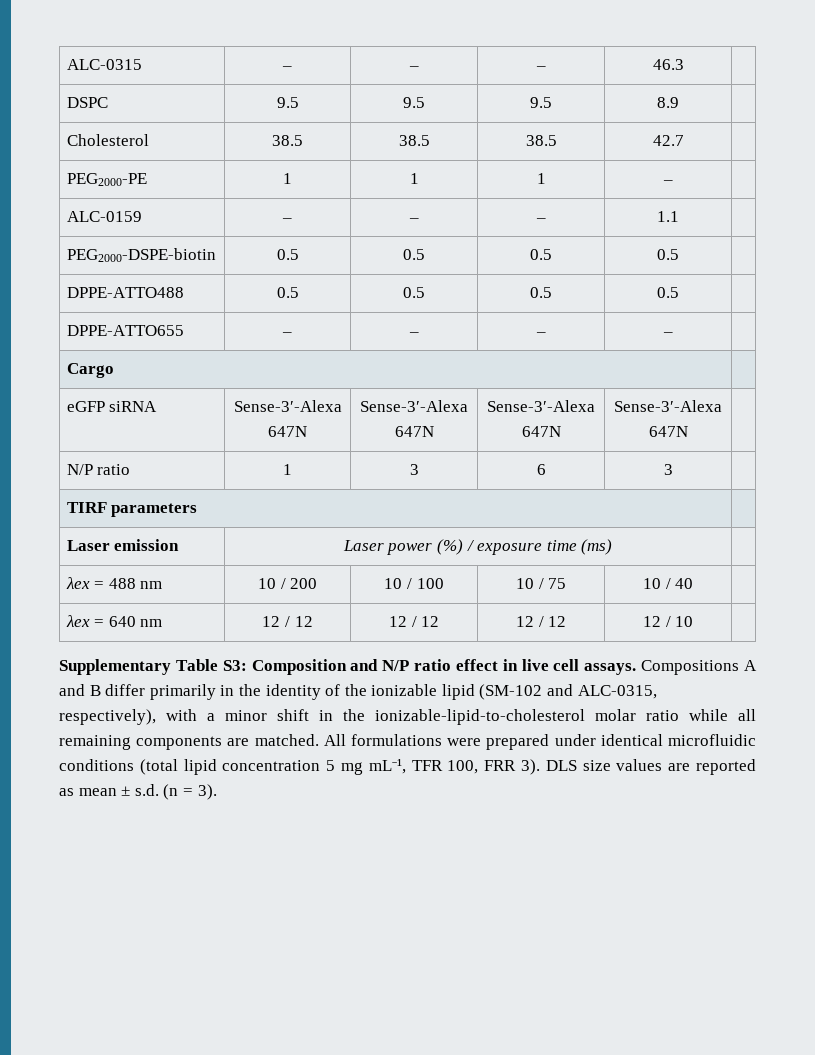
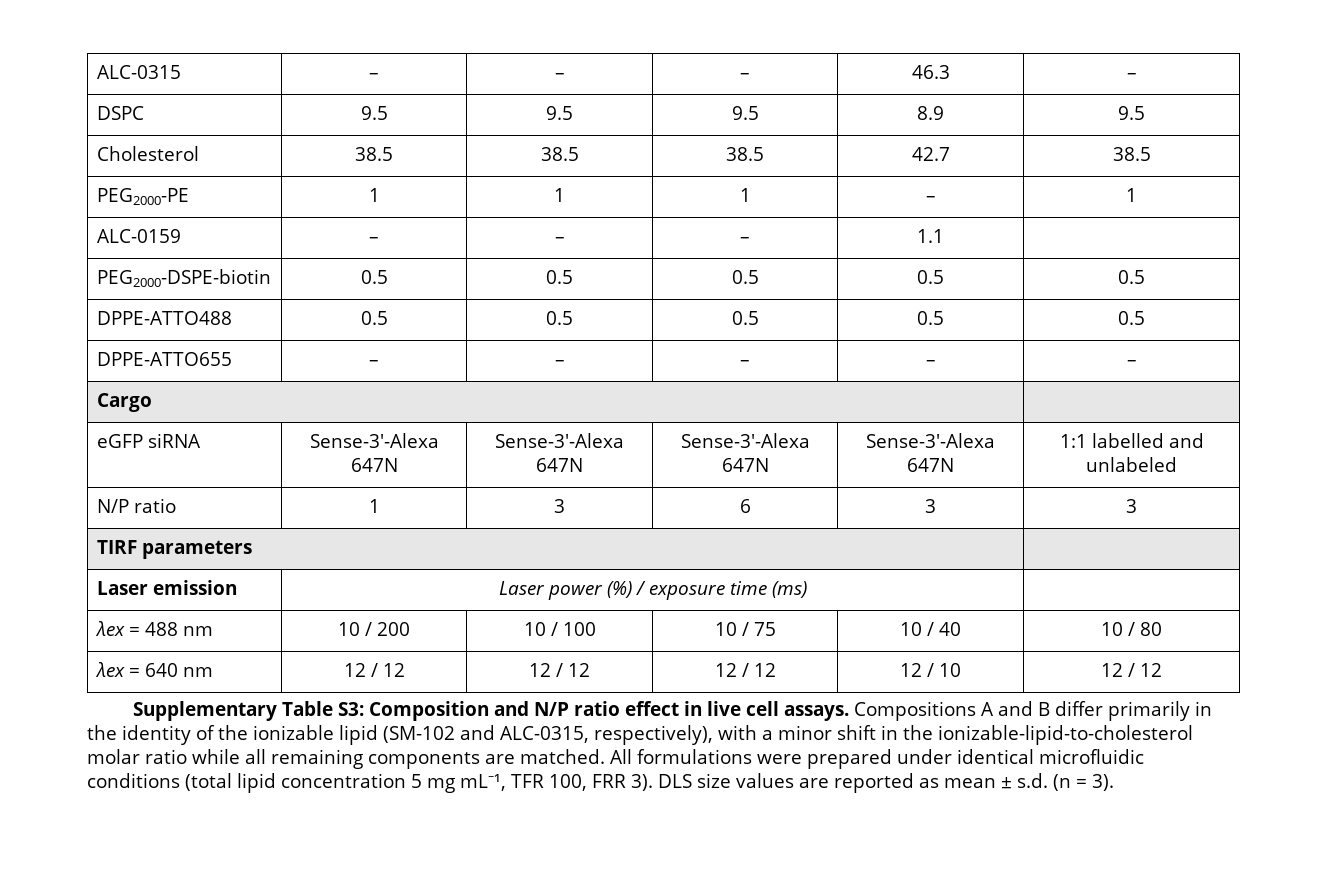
(684, 64) none -> [1126,73,1137,79] –
(679, 102) none -> [1118,106,1145,120] 9.5
(684, 140) none -> [1112,147,1151,161] 38.5
(673, 182) none -> [1126,188,1137,202] 1
(679, 254) none -> [1118,270,1145,284] 0.5
(679, 292) none -> [1118,311,1145,325] 0.5
(673, 334) none -> [1126,360,1137,366] –
(688, 431) none -> [1059,433,1204,448] [1086,457,1177,472] 1:1 labelled and unlabeled
(673, 469) none -> [1126,499,1137,513] 3
(694, 583) none -> [1101,622,1162,636] 10 / 80
(694, 621) none -> [1101,663,1162,677] 12 / 12

